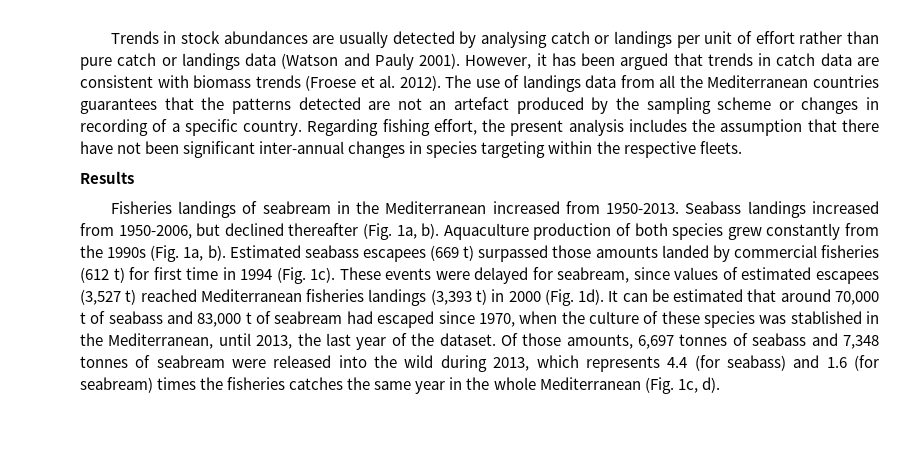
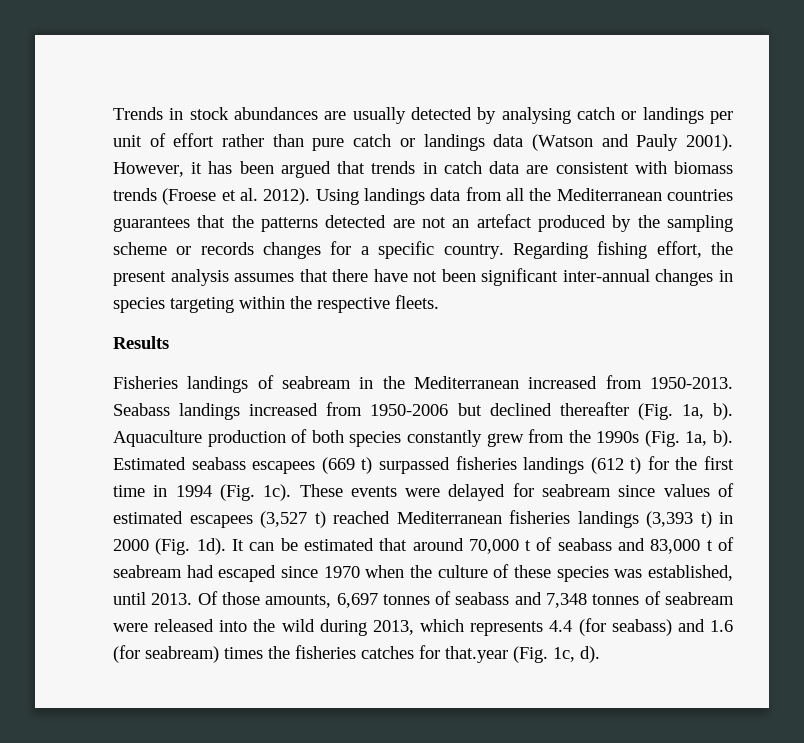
[445,75,520,88] The use of -> [315,189,359,205] Using
[801,97,879,114] [80,119,168,136] changes in recording of -> [200,241,352,259] records changes for
[628,119,803,136] includes the assumption -> [234,273,295,282] assumes
[118,225,192,239] 1950-2006, -> [370,404,449,416] 1950-2006
[727,223,841,240] grew constantly -> [406,430,524,447] constantly grew
[552,245,879,262] those amounts landed by commercial fisheries -> [455,456,585,474] fisheries landings
(150, 273) none -> [675,457,698,470] the
[557,267,630,283] seabream, -> [542,484,612,497] seabream
[478,313,515,327] 1970, -> [323,566,360,578] 1970
[790,311,880,324] [80,333,496,350] stablished in the Mediterranean, until 2013, the last year of the dataset. -> [648,565,734,581] [113,592,193,605] established, until 2013.
[347,377,641,394] the same year in the whole Mediterranean -> [419,645,508,663] for that.year

